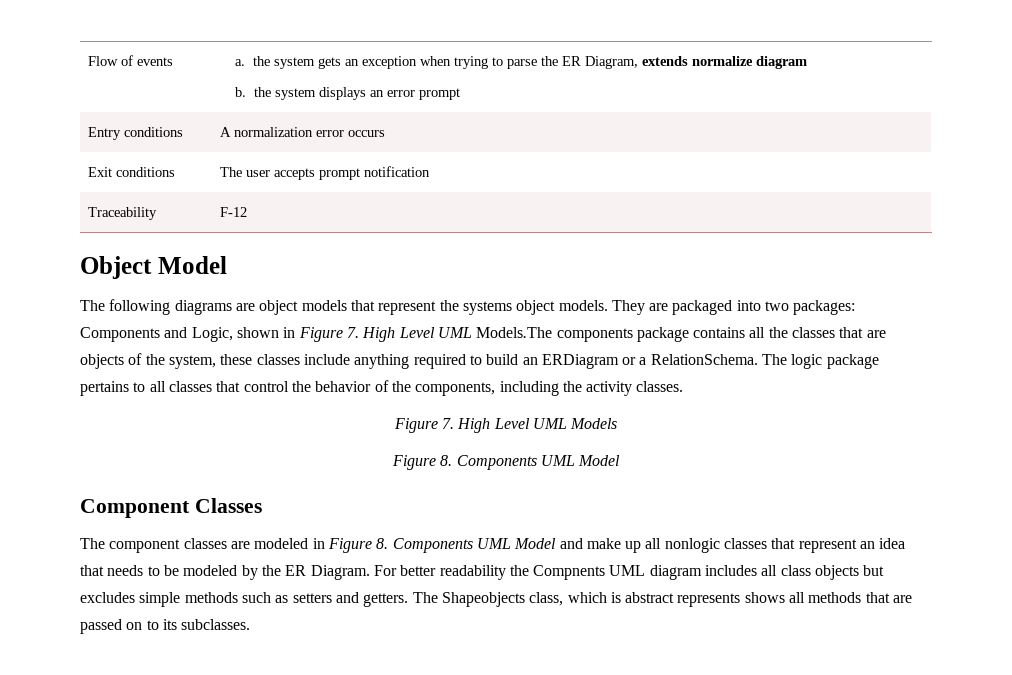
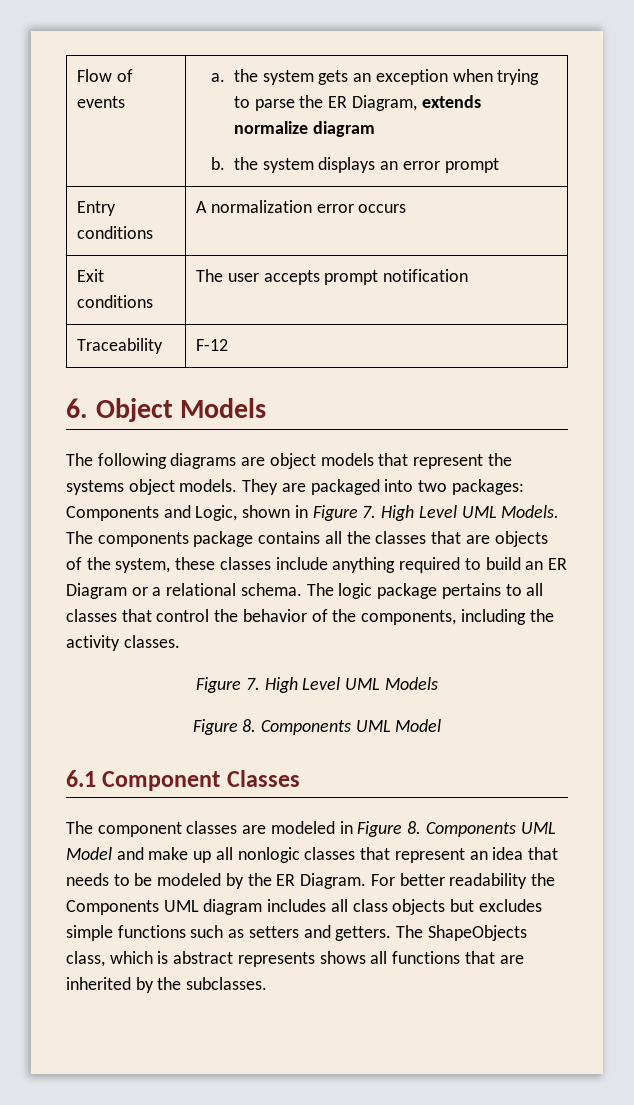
[80,256,227,279] Object Model -> [66,398,267,422] 6. Object Models
[476,327,553,338] Models.The -> [501,505,560,518] [66,531,93,544] Models. The
[541,354,758,369] ERDiagram or a RelationSchema. -> [547,558,567,570] [66,583,302,599] ER Diagram or a relational schema.
(621, 460) none -> [66,770,96,787] 6.1
[533,565,606,580] Compnents -> [66,900,159,915] Components
[184,592,238,603] methods -> [117,925,186,938] functions
[441,592,525,607] Shapeobjects -> [427,925,527,941] ShapeObjects
[808,592,913,603] [80,619,177,634] methods that are passed on to its -> [392,951,524,964] [66,977,182,993] functions that are inherited by the

